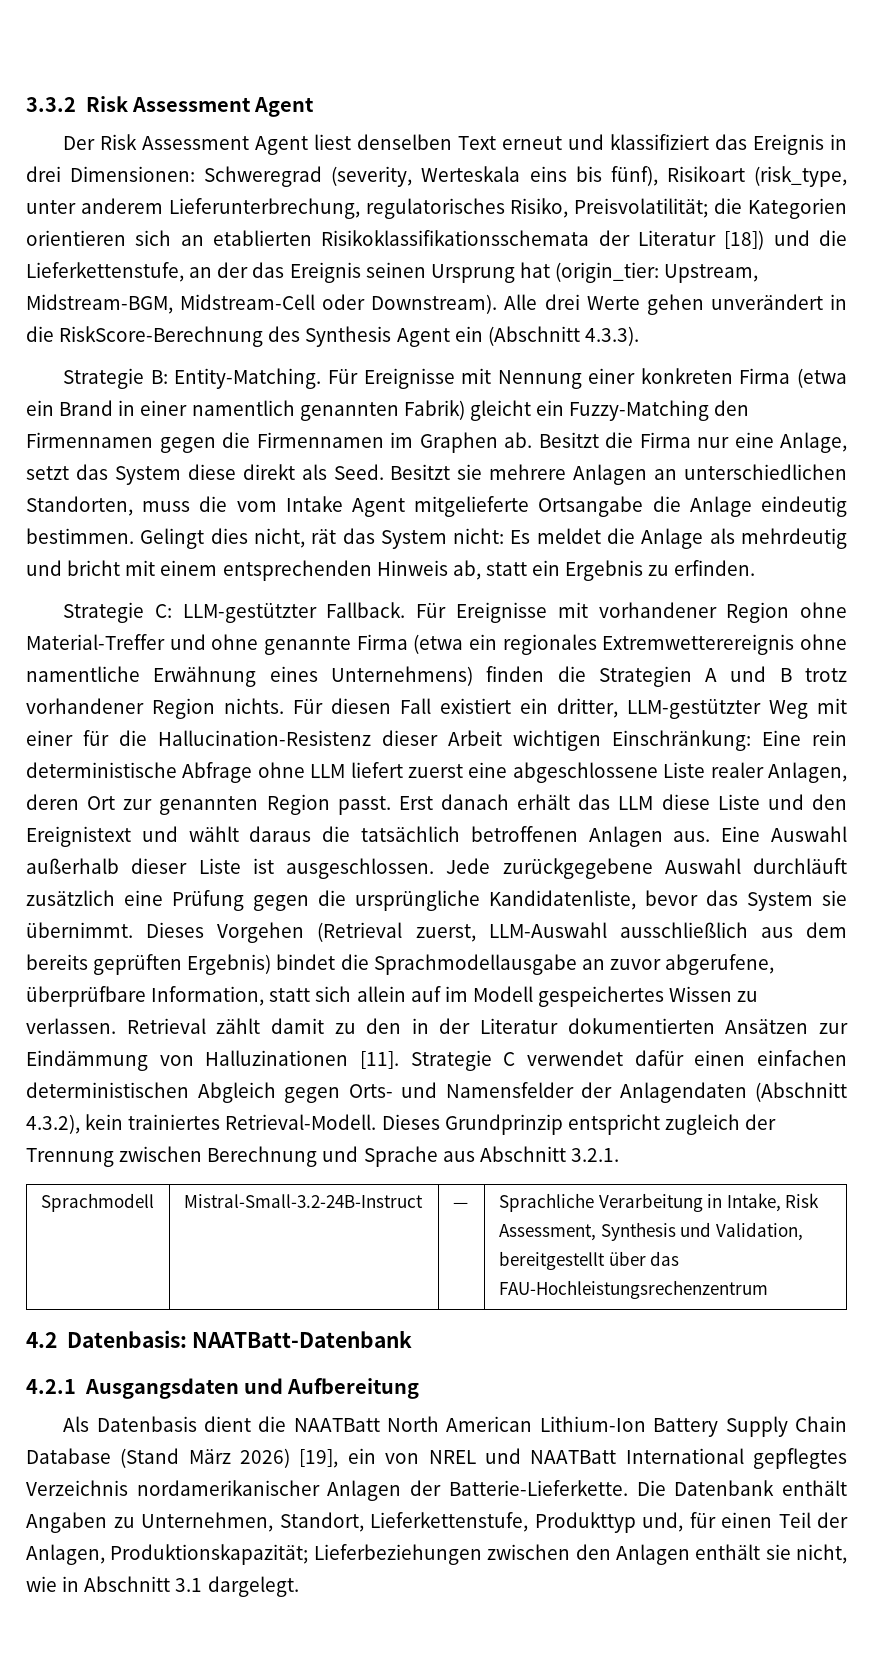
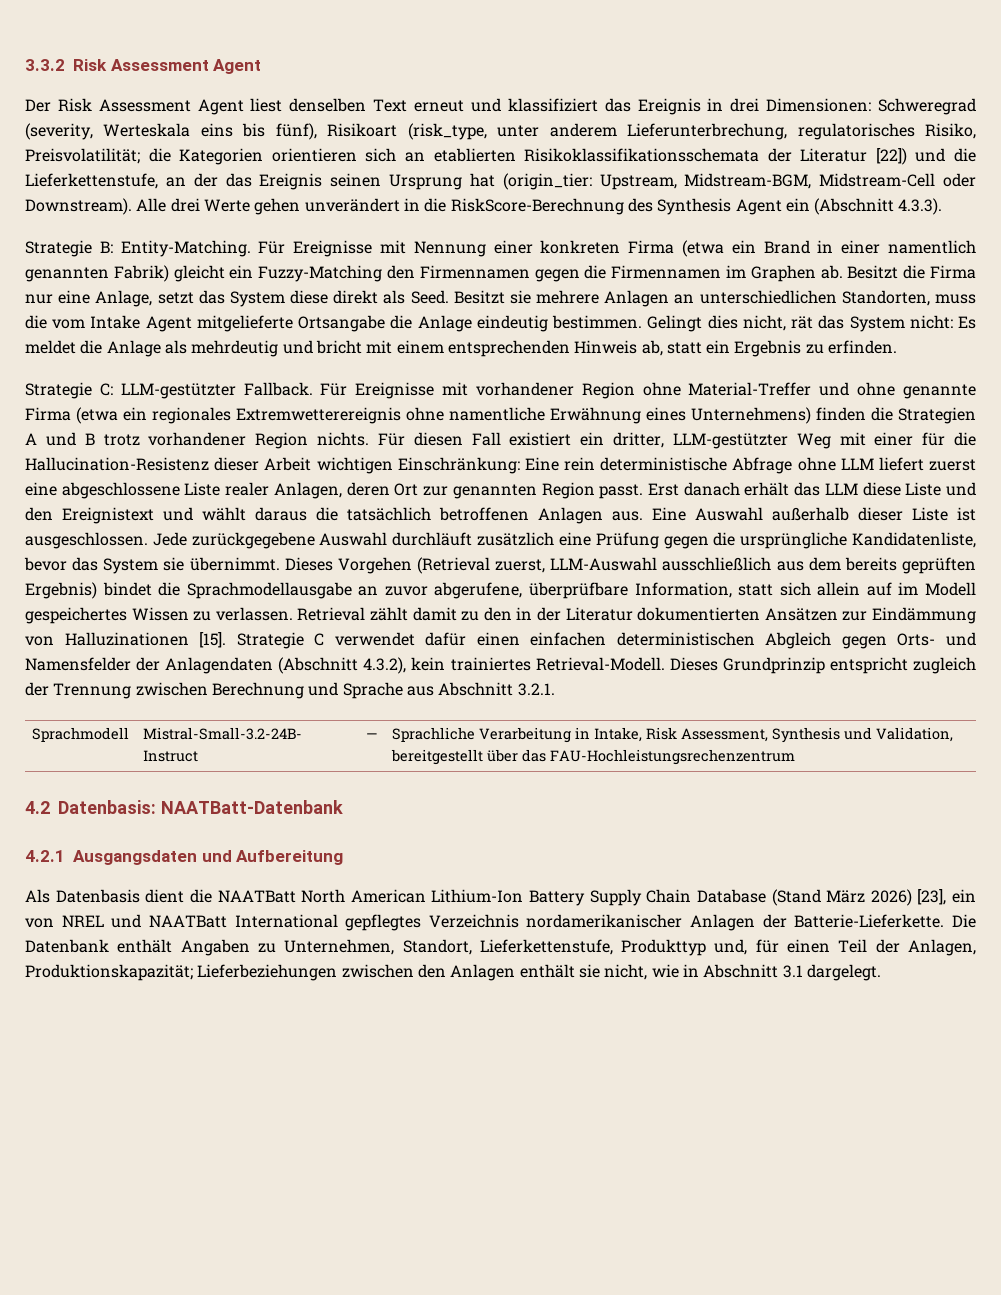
[724,230,765,250] [18]) -> [875,148,907,165] [22])
[360,1051,400,1069] [11]. -> [199,632,227,648] [15].
[299,1449,339,1468] [19], -> [917,889,947,905] [23],

